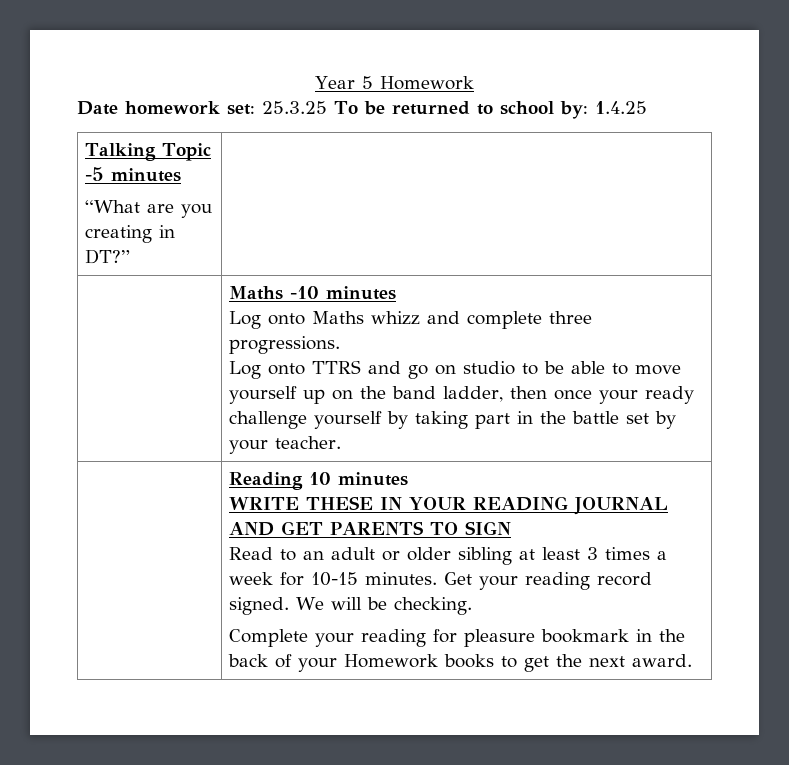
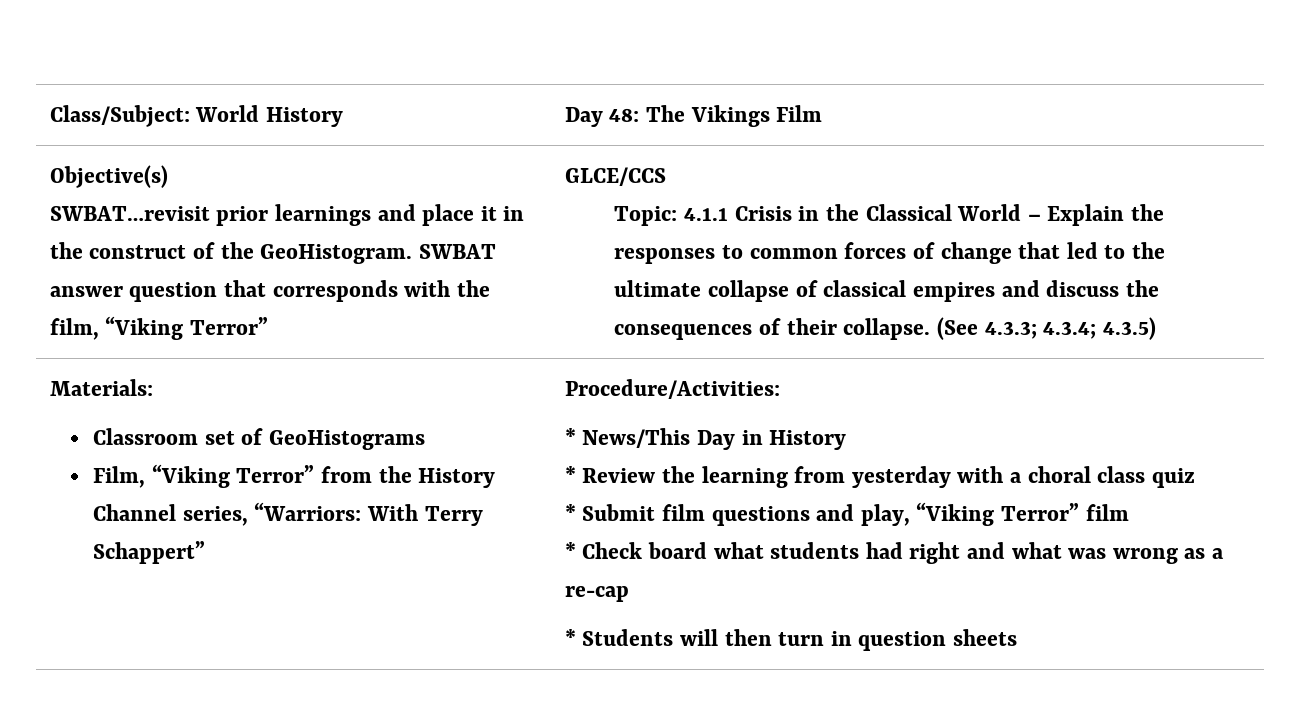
[315,76,474,90] [77,101,647,119] [85,143,212,161] [85,167,182,182] [85,200,213,218] [85,225,176,243] [85,249,131,264] [229,286,397,300] [229,311,593,329] [229,336,341,354] [229,360,682,379] [229,386,695,404] [229,411,677,429] [229,436,342,454] [229,472,409,490] [229,496,669,515] [229,521,512,536] [229,547,668,565] [229,572,653,590] [229,597,473,615] [229,629,686,647] [228,654,693,672] Year 5 Homework // Date homework set: 25.3.25 To be returned to school by: 1.4.25 // Talking Topic -5 minutes // “What are you creating in DT?” | // | Maths -10 minutes // Log onto Maths whizz and complete three progressions. // Log onto TTRS and go on studio to be able to move yourself up on the band ladder, then once your ready challenge yourself by taking part in the battle set by your teacher. // | Reading 10 minutes // WRITE THESE IN YOUR READING JOURNAL AND GET PARENTS TO SIGN // Read to an adult or older sibling at least 3 times a week for 10-15 minutes. Get your reading record signed. We will be checking. // Complete your reading for pleasure bookmark in the back of your Homework books to get the next award. -> [49,105,343,127] [564,105,823,127] [49,165,168,188] [49,204,525,226] [49,242,496,264] [49,280,490,302] [49,316,268,340] [564,167,666,186] [614,204,1164,226] [614,242,1165,264] [614,280,1159,302] [614,317,1156,340] [49,379,153,396] [93,428,426,450] [93,464,496,488] [93,502,483,526] [93,541,206,564] [564,379,780,399] [564,428,847,450] [564,466,1195,488] [564,502,1129,526] [564,542,1225,564] [564,586,629,602] [564,629,1018,651] Class/Subject: World History | Day 48: The Vikings Film // Objective(s) // SWBAT…revisit prior learnings and place it in the construct of the GeoHistogram. SWBAT answer question that corresponds with the film, “Viking Terror” | GLCE/CCS // Topic: 4.1.1 Crisis in the Classical World – Explain the responses to common forces of change that led to the ultimate collapse of classical empires and discuss the consequences of their collapse. (See 4.3.3; 4.3.4; 4.3.5) // Materials: // Classroom set of GeoHistograms // Film, “Viking Terror” from the History Channel series, “Warriors: With Terry Schappert” | Procedure/Activities: // * News/This Day in History // * Review the learning from yesterday with a choral class quiz // * Submit film questions and play, “Viking Terror” film // * Check board what students had right and what was wrong as a re-cap // * Students will then turn in question sheets

